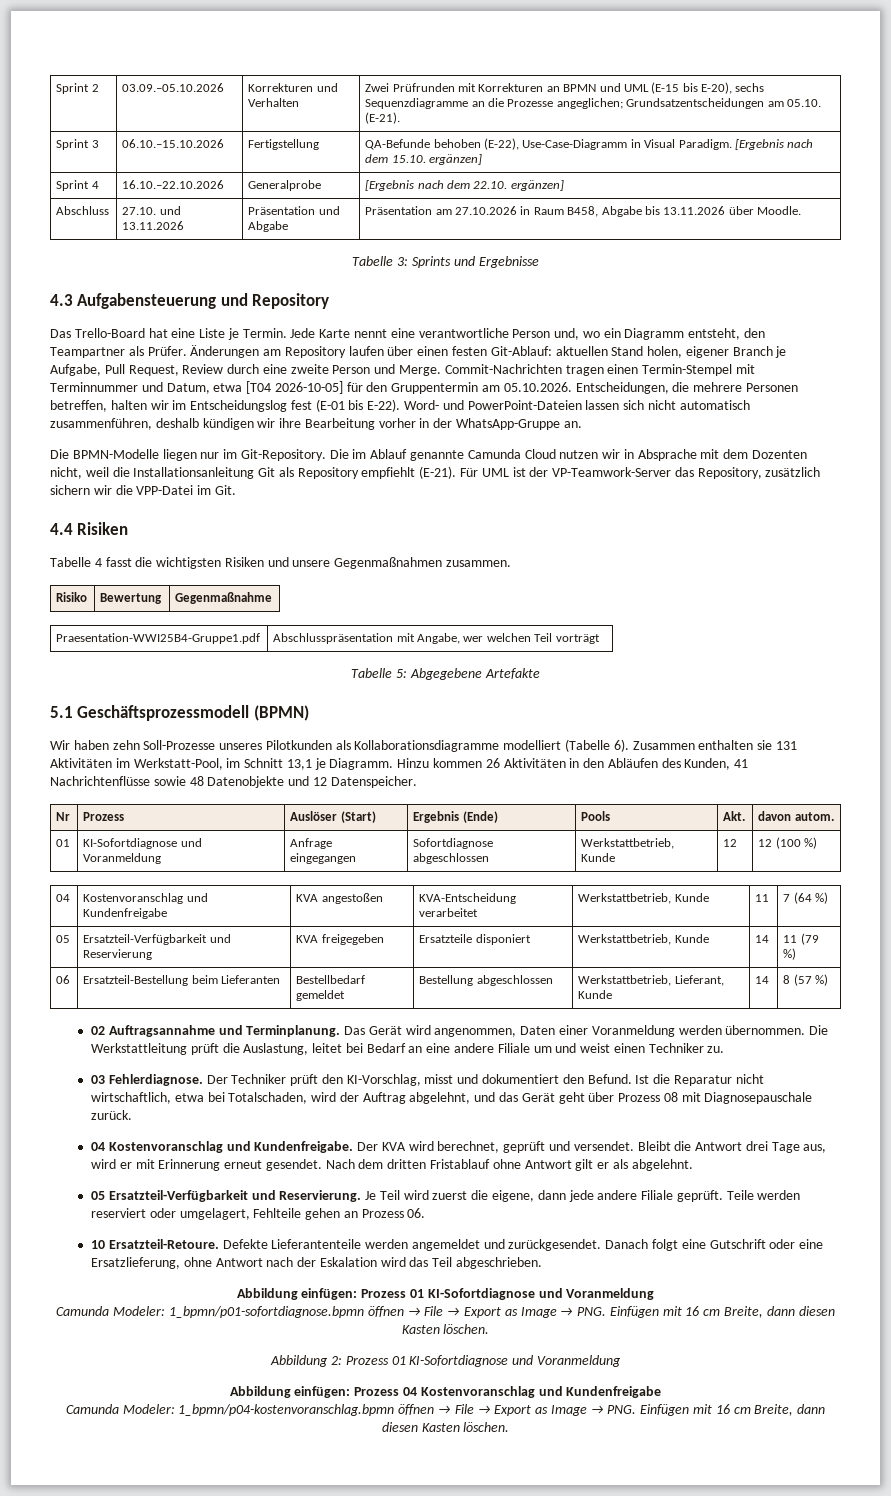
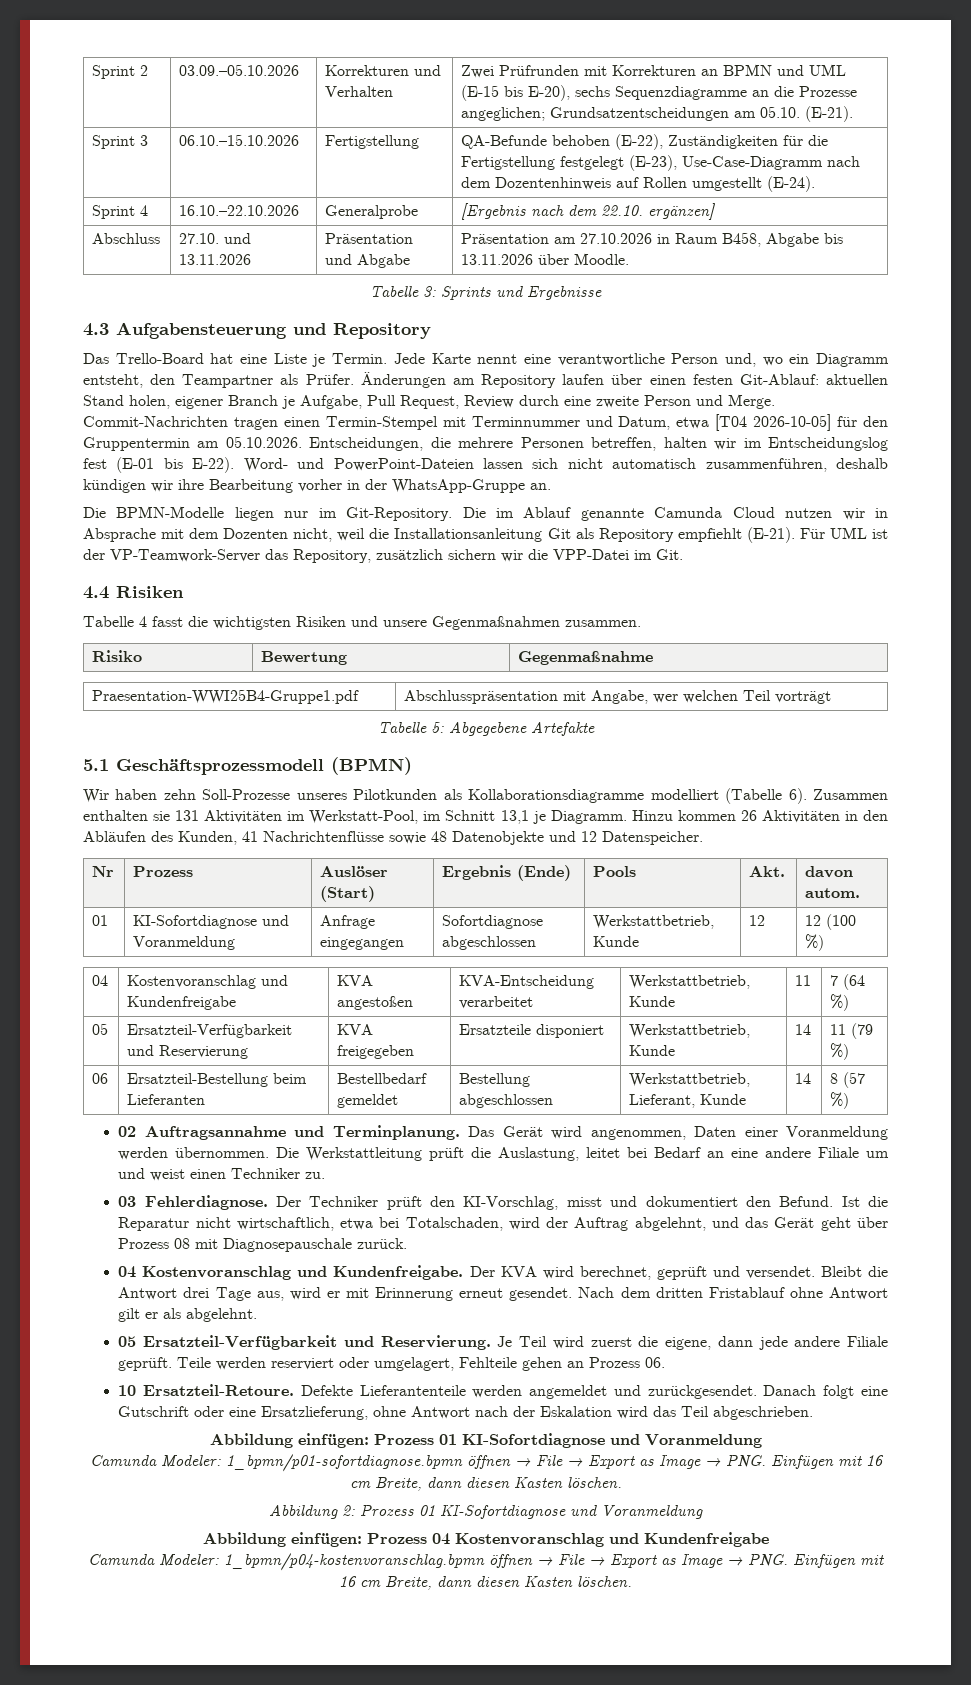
[522,139,814,150] [365,154,483,165] Use-Case-Diagramm in Visual Paradigm. [Ergebnis nach dem 15.10. ergänzen] -> [668,135,829,149] [461,155,861,171] [461,176,816,192] Zuständigkeiten für die Fertigstellung festgelegt (E-23), Use-Case-Diagramm nach dem Dozentenhinweis auf Rollen umgestellt (E-24).

